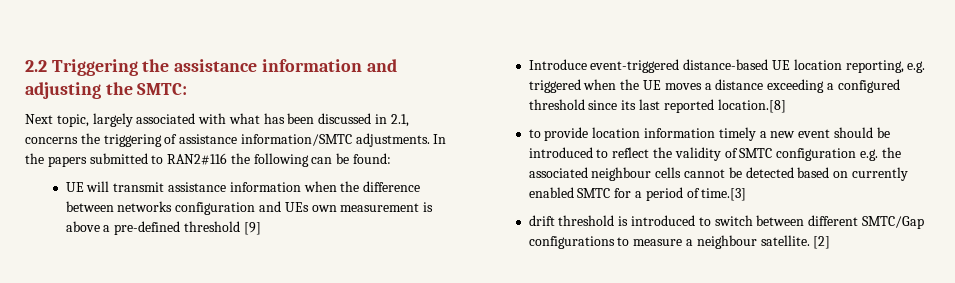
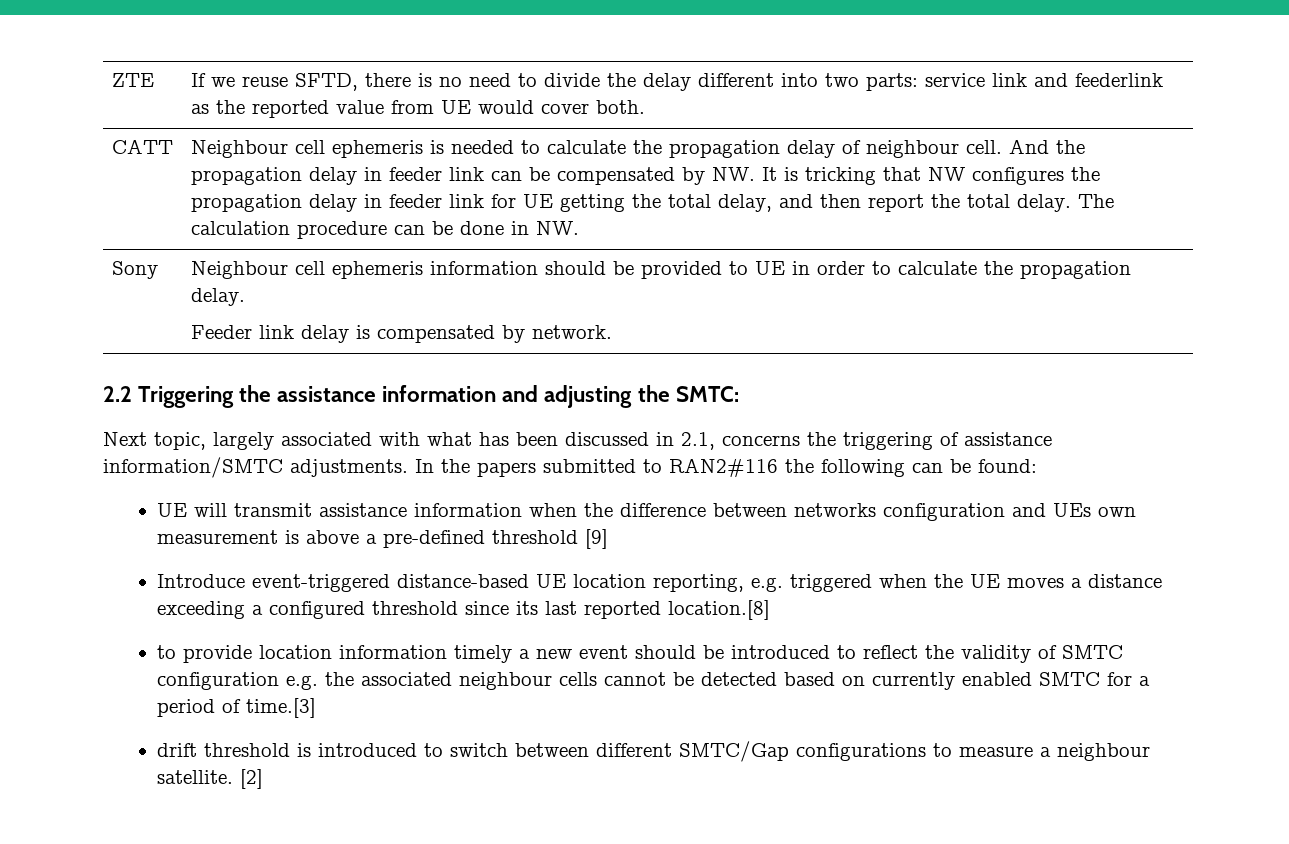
(25, 66) none -> [111,73,154,87] [190,73,1163,91] [190,100,645,118] [111,139,173,154] [190,139,1085,158] [190,167,1100,185] [190,194,1114,212] [190,221,579,239] [111,261,158,279] [190,261,1131,279] [190,288,245,306] [190,325,612,343] ZTE | If we reuse SFTD, there is no need to divide the delay different into two parts: service link and feederlink as the reported value from UE would cover both. // CATT | Neighbour cell ephemeris is needed to calculate the propagation delay of neighbour cell. And the propagation delay in feeder link can be compensated by NW. It is tricking that NW configures the propagation delay in feeder link for UE getting the total delay, and then report the total delay. The calculation procedure can be done in NW. // Sony | Neighbour cell ephemeris information should be provided to UE in order to calculate the propagation delay. // Feeder link delay is compensated by network. //

